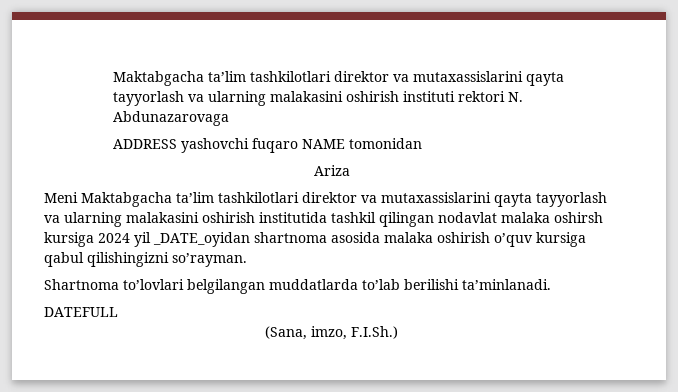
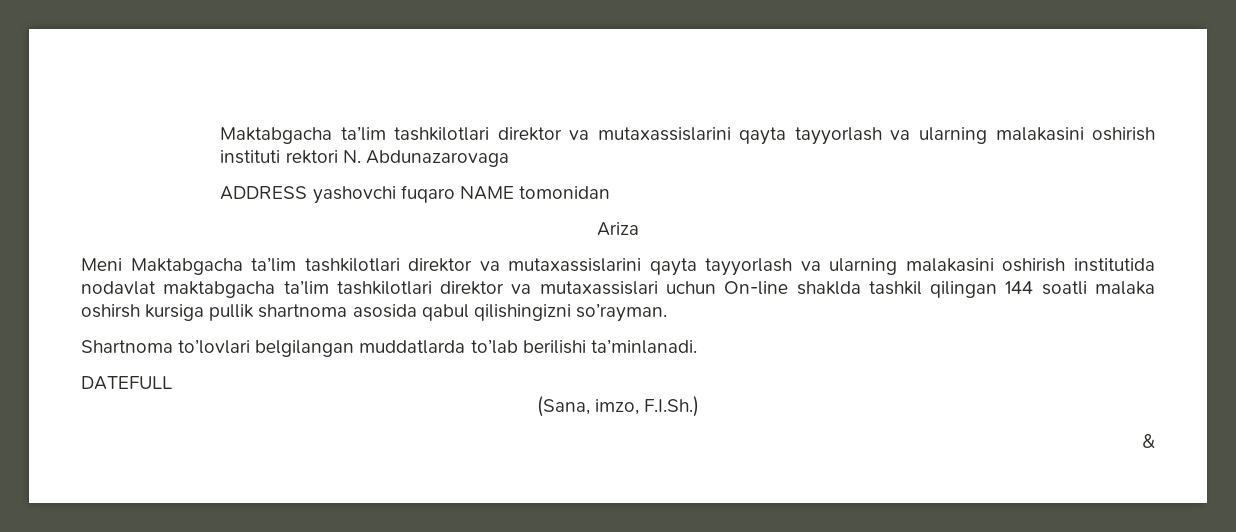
[331,212,603,227] [44,232,586,247] tashkil qilingan nodavlat malaka oshirsh kursiga 2024 yil _DATE_oyidan shartnoma asosida malaka oshirish o’quv kursiga -> [81,280,1156,298] [81,304,417,321] nodavlat maktabgacha ta’lim tashkilotlari direktor va mutaxassislari uchun On-line shaklda tashkil qilingan 144 soatli malaka oshirsh kursiga pullik shartnoma asosida
(398, 332) none -> [1142,434,1155,448] // &

